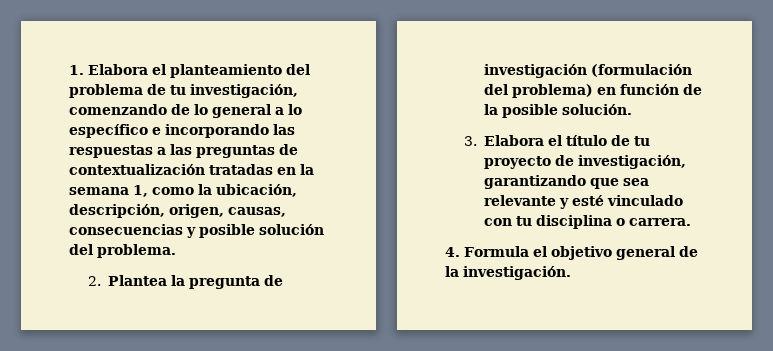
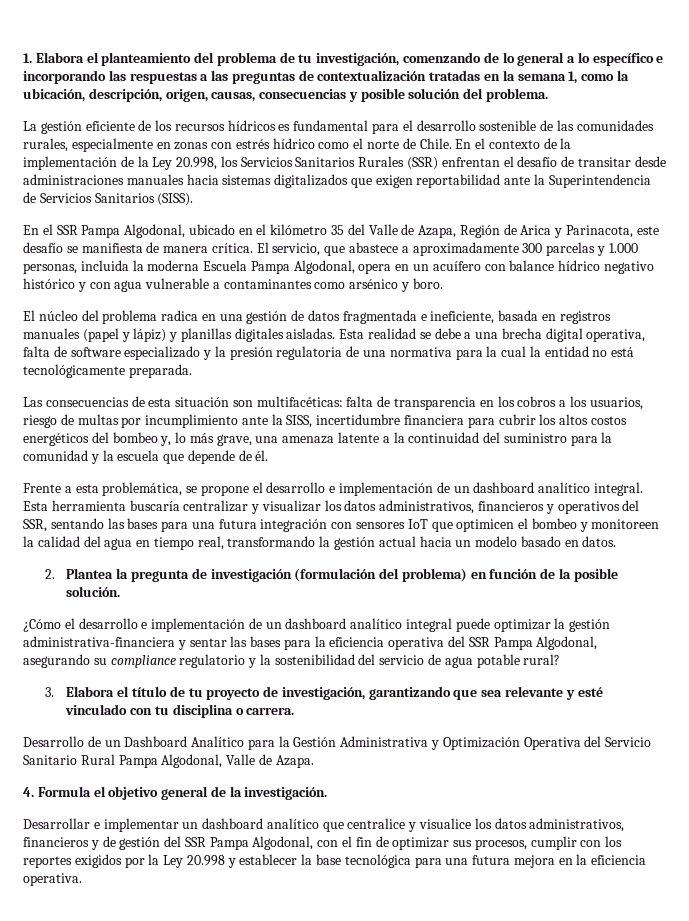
(176, 251) none -> [23,120,654,134] [23,138,572,152] [23,156,666,170] [23,174,651,188] [23,192,194,206] [23,224,659,238] [23,242,638,256] [23,260,654,274] [23,278,443,292] [23,310,611,324] [23,328,646,342] [23,346,635,360] [23,364,192,378] [23,396,643,410] [23,414,627,428] [23,432,613,446] [23,450,269,464] [23,482,643,496] [23,500,640,514] [23,518,660,532] [23,536,617,550] // La gestión eficiente de los recursos hídricos es fundamental para el desarrollo sostenible de las comunidades rurales, especialmente en zonas con estrés hídrico como el norte de Chile. En el contexto de la implementación de la Ley 20.998, los Servicios Sanitarios Rurales (SSR) enfrentan el desafío de transitar desde administraciones manuales hacia sistemas digitalizados que exigen reportabilidad ante la Superintendencia de Servicios Sanitarios (SISS). // En el SSR Pampa Algodonal, ubicado en el kilómetro 35 del Valle de Azapa, Región de Arica y Parinacota, este desafío se manifiesta de manera crítica. El servicio, que abastece a aproximadamente 300 parcelas y 1.000 personas, incluida la moderna Escuela Pampa Algodonal, opera en un acuífero con balance hídrico negativo histórico y con agua vulnerable a contaminantes como arsénico y boro. // El núcleo del problema radica en una gestión de datos fragmentada e ineficiente, basada en registros manuales (papel y lápiz) y planillas digitales aisladas. Esta realidad se debe a una brecha digital operativa, falta de software especializado y la presión regulatoria de una normativa para la cual la entidad no está tecnológicamente preparada. // Las consecuencias de esta situación son multifacéticas: falta de transparencia en los cobros a los usuarios, riesgo de multas por incumplimiento ante la SISS, incertidumbre financiera para cubrir los altos costos energéticos del bombeo y, lo más grave, una amenaza latente a la continuidad del suministro para la comunidad y la escuela que depende de él. // Frente a esta problemática, se propone el desarrollo e implementación de un dashboard analítico integral. Esta herramienta buscaría centralizar y visualizar los datos administrativos, financieros y operativos del SSR, sentando las bases para una futura integración con sensores IoT que optimicen el bombeo y monitoreen la calidad del agua en tiempo real, transformando la gestión actual hacia un modelo basado en datos.
(632, 109) none -> [23,618,611,632] [23,636,598,650] [23,654,561,668] // ¿Cómo el desarrollo e implementación de un dashboard analítico integral puede optimizar la gestión administrativa-financiera y sentar las bases para la eficiencia operativa del SSR Pampa Algodonal, asegurando su compliance regulatorio y la sostenibilidad del servicio de agua potable rural?
(691, 222) none -> [23,736,652,750] [23,754,314,768] // Desarrollo de un Dashboard Analítico para la Gestión Administrativa y Optimización Operativa del Servicio Sanitario Rural Pampa Algodonal, Valle de Azapa.
(571, 273) none -> [23,818,625,832] [23,836,623,850] [23,854,647,868] [23,873,82,886] // Desarrollar e implementar un dashboard analítico que centralice y visualice los datos administrativos, financieros y de gestión del SSR Pampa Algodonal, con el fin de optimizar sus procesos, cumplir con los reportes exigidos por la Ley 20.998 y establecer la base tecnológica para una futura mejora en la eficiencia operativa.

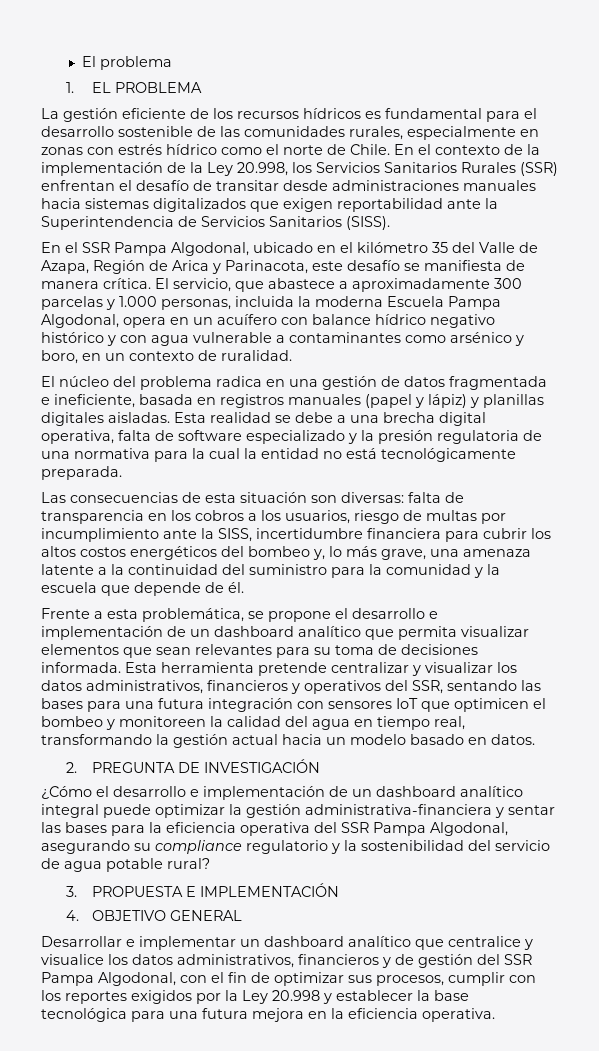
[23,52,664,66] [23,70,629,84] [23,88,549,102] 1. Elabora el planteamiento del problema de tu investigación, comenzando de lo general a lo específico e incorporando las respuestas a las preguntas de contextualización tratadas en la semana 1, como la ubicación, descripción, origen, causas, consecuencias y posible solución del problema. -> [82,56,173,70] [66,82,202,93] El problema // 1. EL PROBLEMA
[412,278,443,289] boro. -> [41,350,292,364] boro, en un contexto de ruralidad.
[256,396,343,407] multifacéticas: -> [341,492,404,503] diversas:
[593,482,643,496] integral. -> [365,626,529,640] [41,644,478,658] [41,662,121,673] que permita visualizar elementos que sean relevantes para su toma de decisiones informada.
[129,500,180,511] buscaría -> [258,662,327,676] pretende
[66,568,618,582] [66,586,121,597] Plantea la pregunta de investigación (formulación del problema) en función de la posible solución. -> [91,759,320,773] PREGUNTA DE INVESTIGACIÓN
[66,686,603,700] [65,704,295,718] [23,736,652,750] [23,754,314,768] [23,786,328,800] Elabora el título de tu proyecto de investigación, garantizando que sea relevante y esté vinculado con tu disciplina o carrera. // Desarrollo de un Dashboard Analítico para la Gestión Administrativa y Optimización Operativa del Servicio Sanitario Rural Pampa Algodonal, Valle de Azapa. // 4. Formula el objetivo general de la investigación. -> [91,883,339,897] [66,910,242,921] PROPUESTA E IMPLEMENTACIÓN // 4. OBJETIVO GENERAL

